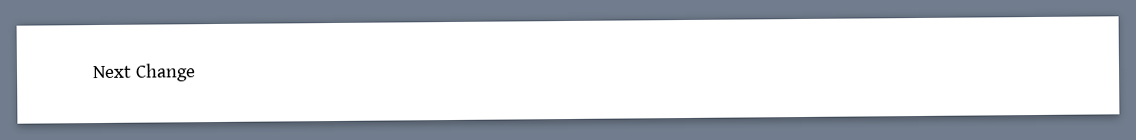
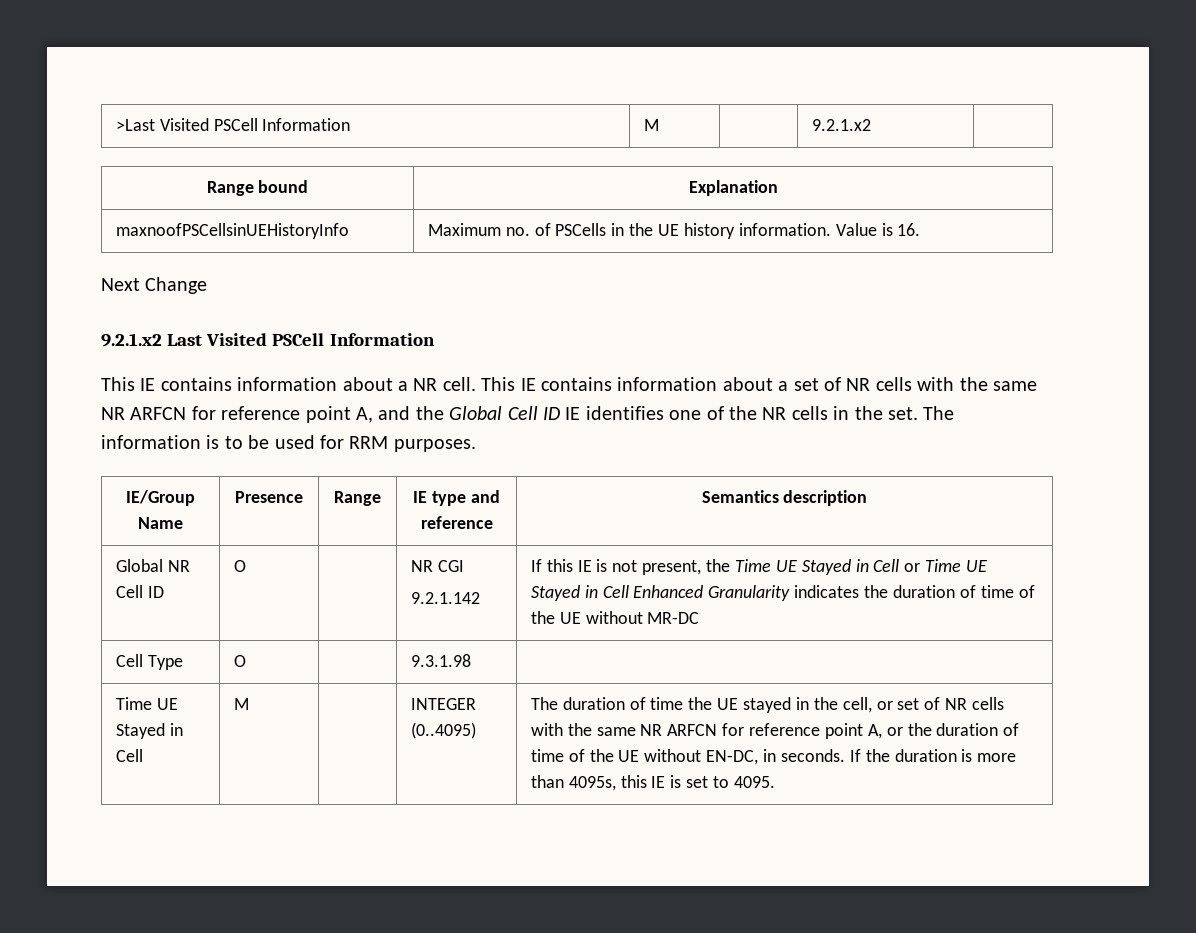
[92,63,196,82] Next Change -> [115,118,351,131] [643,119,659,131] [811,119,871,131] [206,180,309,196] [688,180,778,196] [115,223,349,239] [427,223,921,239] [101,277,208,294] [101,333,435,347] [101,377,1037,391] [101,406,955,423] [101,435,476,452] [126,490,195,506] [138,517,183,529] [235,491,303,503] [334,491,381,506] [413,490,500,506] [420,516,493,529] [701,490,868,506] [115,559,190,572] [115,585,164,598] [233,560,246,572] [410,560,464,572] [410,592,480,604] [530,559,987,575] [530,585,1035,601] [530,611,700,624] [115,654,183,670] [233,655,246,667] [410,654,471,667] [115,697,178,710] [115,723,183,739] [115,749,143,762] [233,698,249,710] [410,698,476,710] [410,722,476,739] [530,697,1004,713] [530,723,1020,739] [530,749,1017,765] [530,775,775,791] >Last Visited PSCell Information | M | | 9.2.1.x2 | // Range bound | Explanation // maxnoofPSCellsinUEHistoryInfo | Maximum no. of PSCells in the UE history information. Value is 16. // Next Change // 9.2.1.x2 Last Visited PSCell Information // This IE contains information about a NR cell. This IE contains information about a set of NR cells with the same NR ARFCN for reference point A, and the Global Cell ID IE identifies one of the NR cells in the set. The information is to be used for RRM purposes. // IE/Group Name | Presence | Range | IE type and reference | Semantics description // Global NR Cell ID | O | | NR CGI // 9.2.1.142 | If this IE is not present, the Time UE Stayed in Cell or Time UE Stayed in Cell Enhanced Granularity indicates the duration of time of the UE without MR-DC // Cell Type | O | | 9.3.1.98 | // Time UE Stayed in Cell | M | | INTEGER (0..4095) | The duration of time the UE stayed in the cell, or set of NR cells with the same NR ARFCN for reference point A, or the duration of time of the UE without EN-DC, in seconds. If the duration is more than 4095s, this IE is set to 4095.

